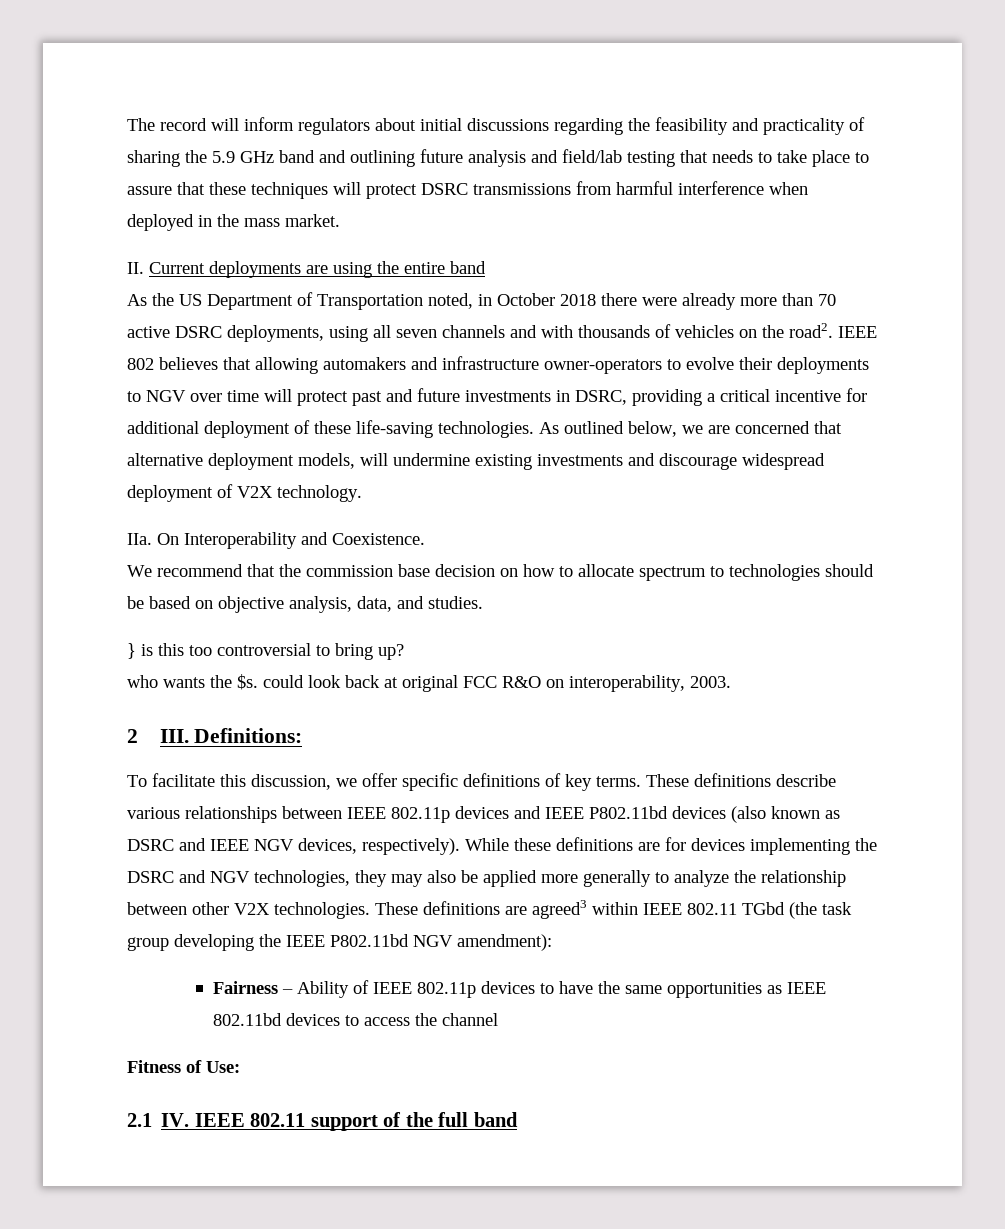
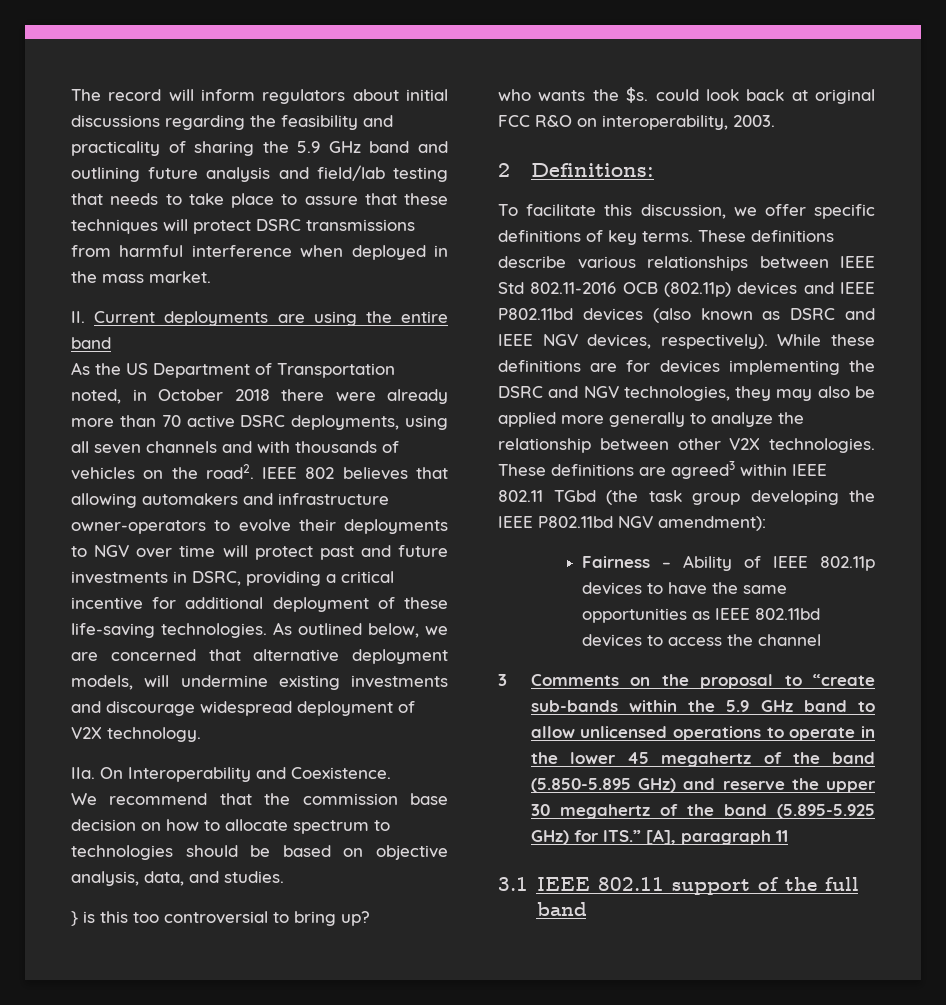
[159,729,189,743] III. -> (510, 170) none
[391,807,450,823] 802.11p -> [498,282,731,297] Std 802.11-2016 OCB (802.11p)
[127,1060,240,1073] [127,1113,190,1127] Fitness of Use: // 2.1 IV. -> [498,674,875,689] [530,700,875,712] [530,726,875,741] [530,752,875,767] [530,778,876,793] [530,804,875,819] [530,829,788,845] [498,877,528,891] 3 Comments on the proposal to “create sub-bands within the 5.9 GHz band to allow unlicensed operations to operate in the lower 45 megahertz of the band (5.850-5.895 GHz) and reserve the upper 30 megahertz of the band (5.895-5.925 GHz) for ITS.” [A], paragraph 11 // 3.1

